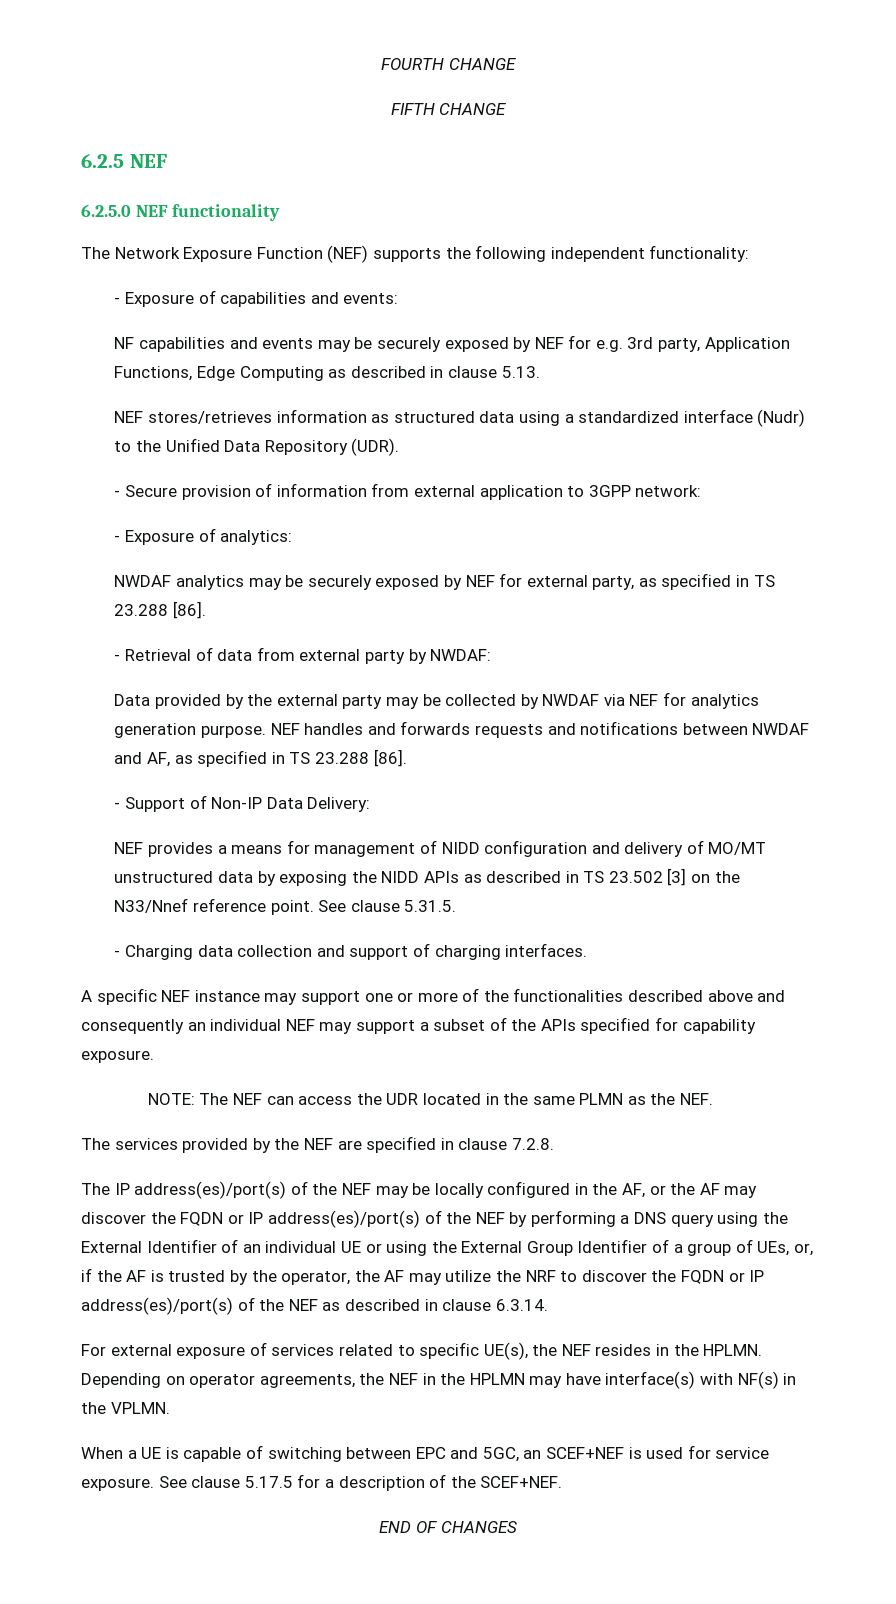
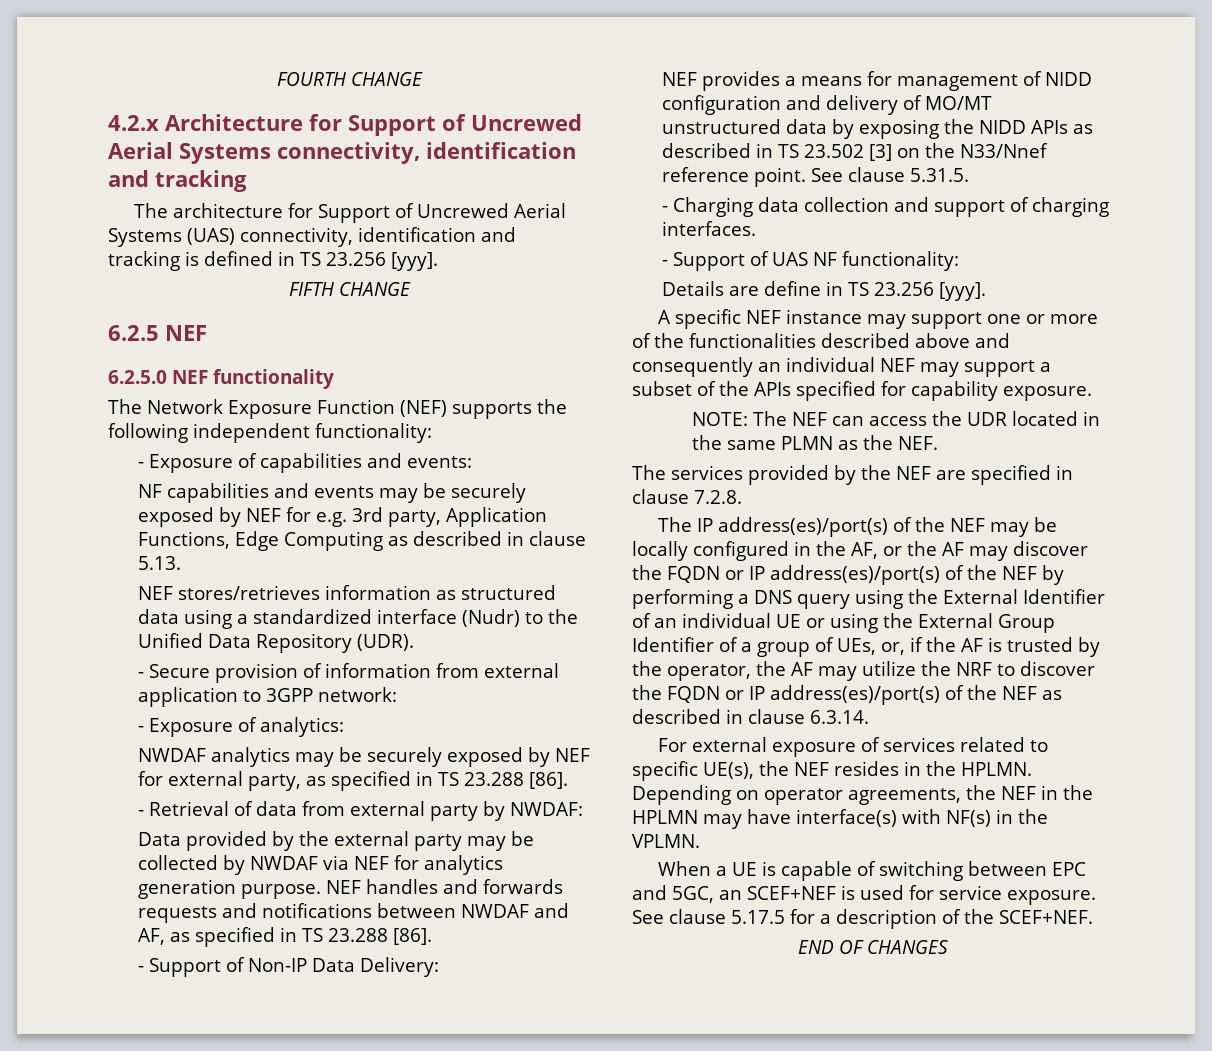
(516, 64) none -> [108,114,582,136] [108,142,576,164] [108,170,247,192] [134,203,567,223] [108,227,516,247] [108,251,438,271] // 4.2.x Architecture for Support of Uncrewed Aerial Systems connectivity, identification and tracking // The architecture for Support of Uncrewed Aerial Systems (UAS) connectivity, identification and tracking is defined in TS 23.256 [yyy].
(588, 950) none -> [661,251,959,271] [661,281,986,301] // - Support of UAS NF functionality: // Details are define in TS 23.256 [yyy].

